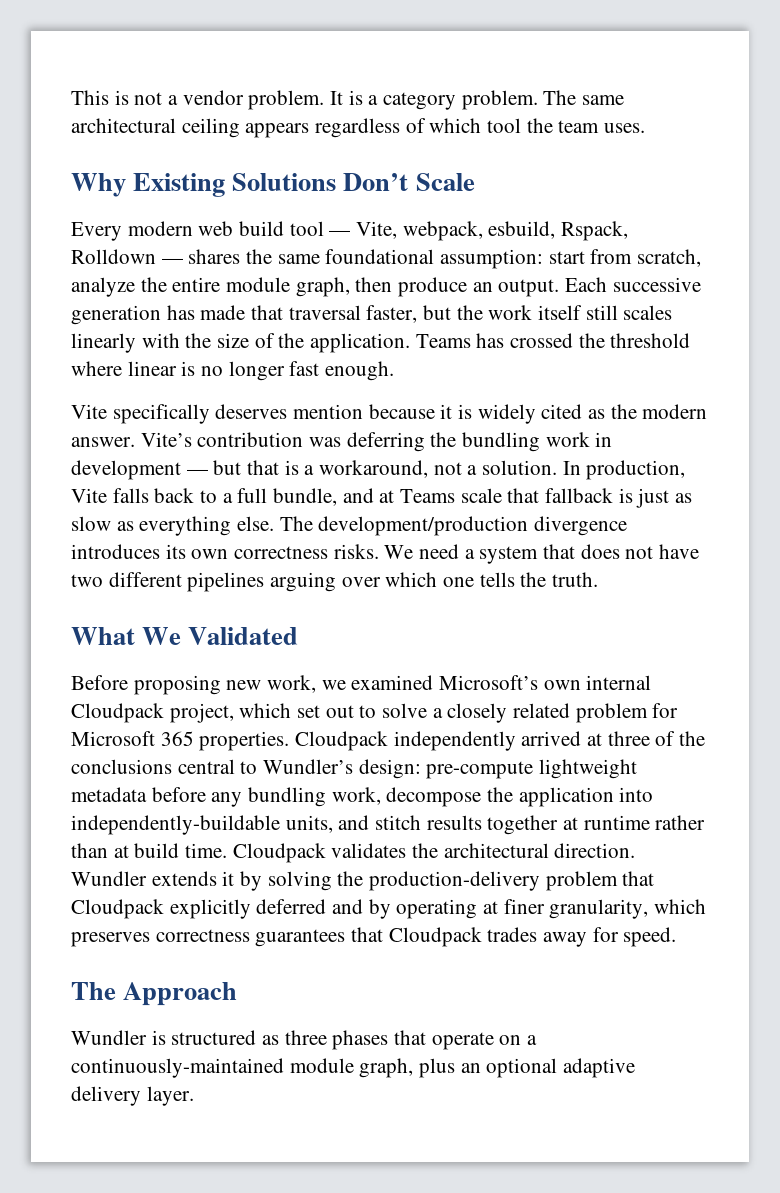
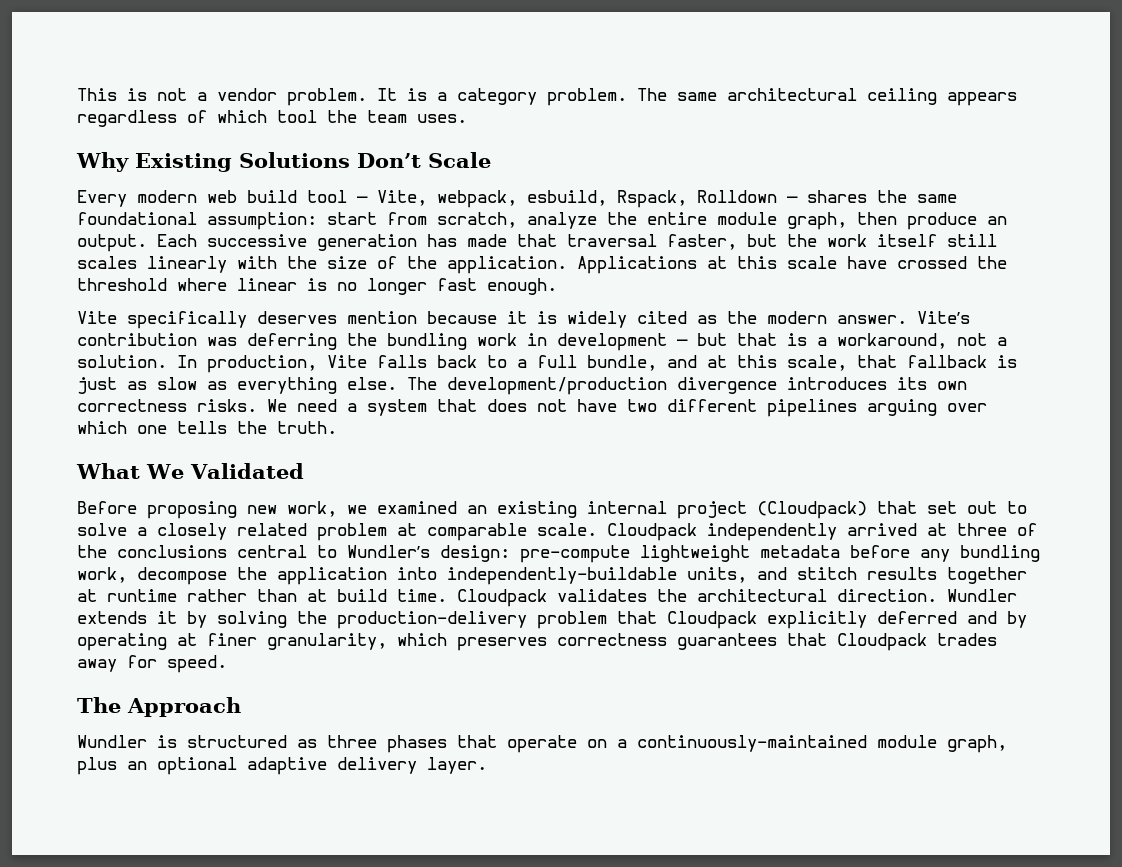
[415,333,505,348] Teams has -> [577,256,887,274] Applications at this scale have
[400,488,502,503] Teams scale -> [737,355,847,371] this scale,
[439,675,652,690] [71,703,292,723] Microsoft’s own internal Cloudpack project, which -> [467,501,917,519] an existing internal project (Cloudpack) that
[652,703,679,718] [71,731,290,751] for Microsoft 365 properties. -> [397,523,597,541] at comparable scale.

